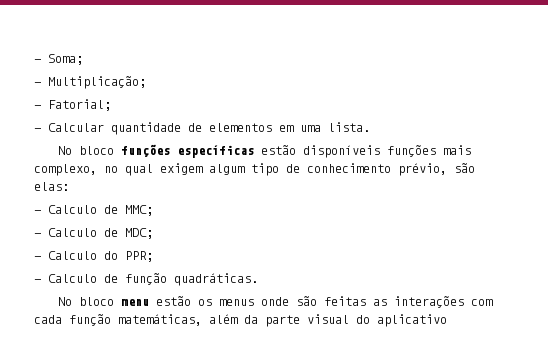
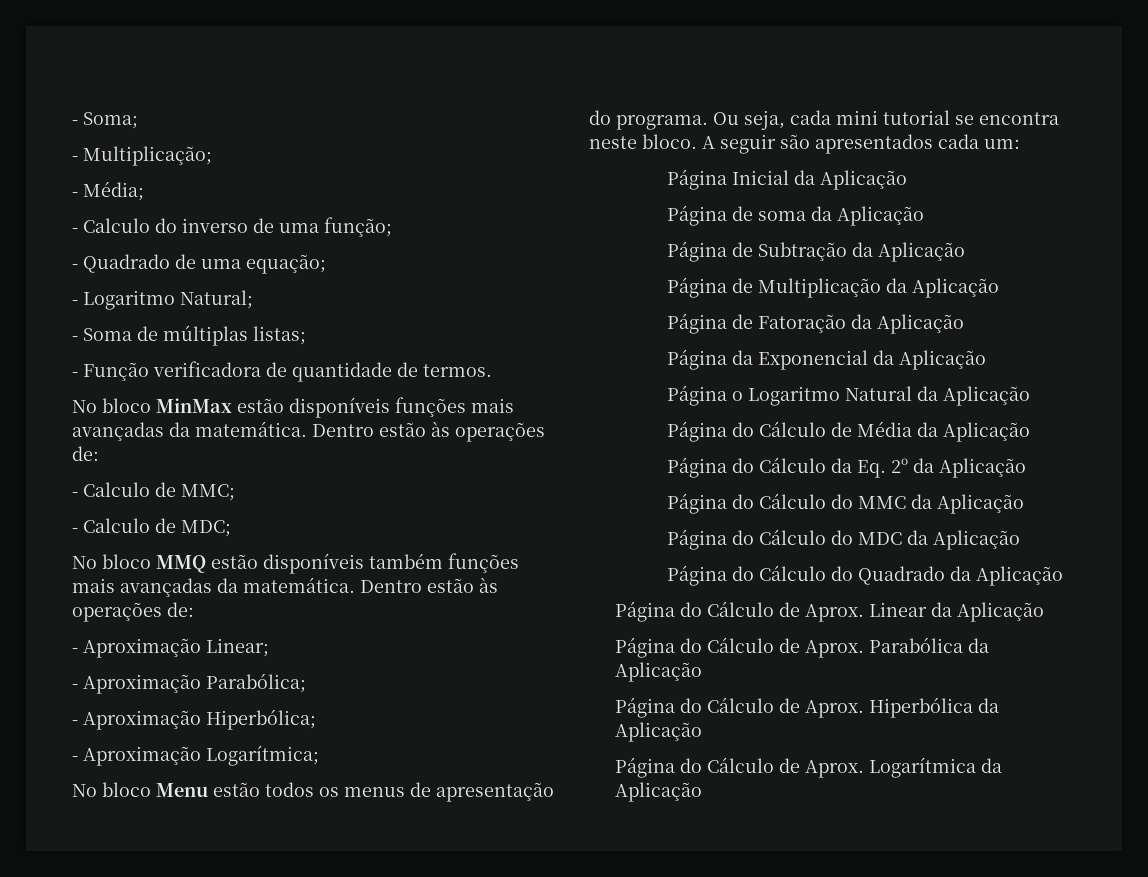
[48,99,111,111] [34,122,370,135] [57,144,254,158] Fatorial; // - Calcular quantidade de elementos em uma lista. // No bloco funções específicas -> [83,181,144,201] [72,217,392,237] [72,254,326,274] [72,290,253,310] [72,325,306,346] [72,361,492,382] [72,398,232,413] Média; // - Calculo do inverso de uma função; // - Quadrado de uma equação; // - Logaritmo Natural; // - Soma de múltiplas listas; // - Função verificadora de quantidade de termos. // No bloco MinMax
[34,163,475,176] [34,182,69,191] complexo, no qual exigem algum tipo de conhecimento prévio, são elas: -> [72,421,545,442] [72,446,99,461] avançadas da matemática. Dentro estão às operações de:
[34,251,153,262] [34,273,258,286] [57,296,493,308] [34,314,447,327] - Calculo do PPR; // - Calculo de função quadráticas. // No bloco menu estão os menus onde são feitas as interações com cada função matemáticas, além da parte visual do aplicativo -> [72,553,519,574] [72,577,498,597] [72,602,194,622] [72,638,269,658] [72,673,306,694] [72,709,316,730] [72,745,319,766] [72,782,554,802] [589,110,1059,130] [589,134,1020,154] [667,169,908,190] [667,205,925,226] [667,241,966,262] [667,277,1000,298] [667,313,965,334] [667,349,987,370] [667,385,1031,406] [667,421,1031,442] [667,457,1027,478] [667,493,1025,514] [667,529,1021,550] [667,565,1064,586] [615,601,1045,622] [615,637,990,658] [615,662,703,682] [615,697,1000,718] [615,722,703,742] [615,757,1003,778] [615,782,703,802] No bloco MMQ estão disponíveis também funções mais avançadas da matemática. Dentro estão às operações de: // - Aproximação Linear; // - Aproximação Parabólica; // - Aproximação Hiperbólica; // - Aproximação Logarítmica; // No bloco Menu estão todos os menus de apresentação do programa. Ou seja, cada mini tutorial se encontra neste bloco. A seguir são apresentados cada um: // Página Inicial da Aplicação // Página de soma da Aplicação // Página de Subtração da Aplicação // Página de Multiplicação da Aplicação // Página de Fatoração da Aplicação // Página da Exponencial da Aplicação // Página o Logaritmo Natural da Aplicação // Página do Cálculo de Média da Aplicação // Página do Cálculo da Eq. 2º da Aplicação // Página do Cálculo do MMC da Aplicação // Página do Cálculo do MDC da Aplicação // Página do Cálculo do Quadrado da Aplicação // Página do Cálculo de Aprox. Linear da Aplicação // Página do Cálculo de Aprox. Parabólica da Aplicação // Página do Cálculo de Aprox. Hiperbólica da Aplicação // Página do Cálculo de Aprox. Logarítmica da Aplicação

